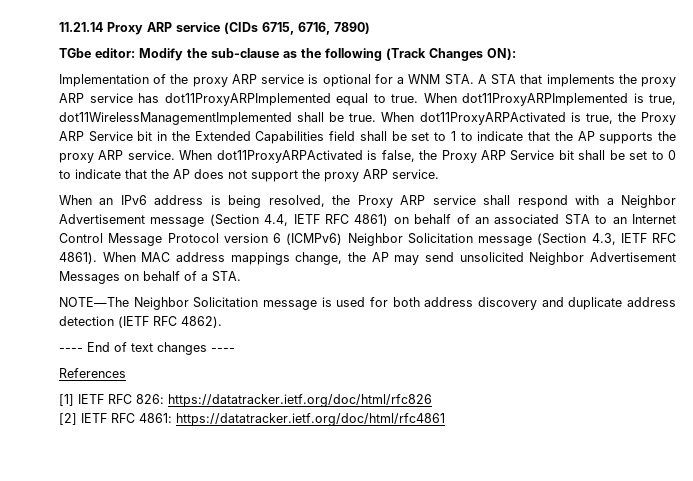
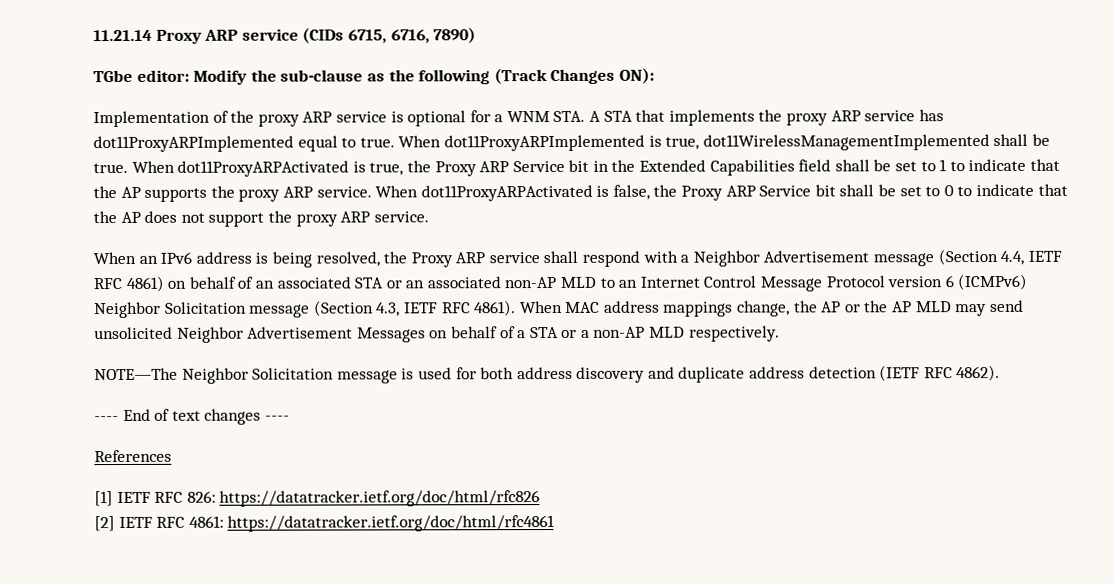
(590, 219) none -> [385,276,597,289] or an associated non-AP MLD
(389, 257) none -> [844,300,952,313] or the AP MLD
[212,271,241,282] STA. -> [529,325,780,342] STA or a non-AP MLD respectively.

